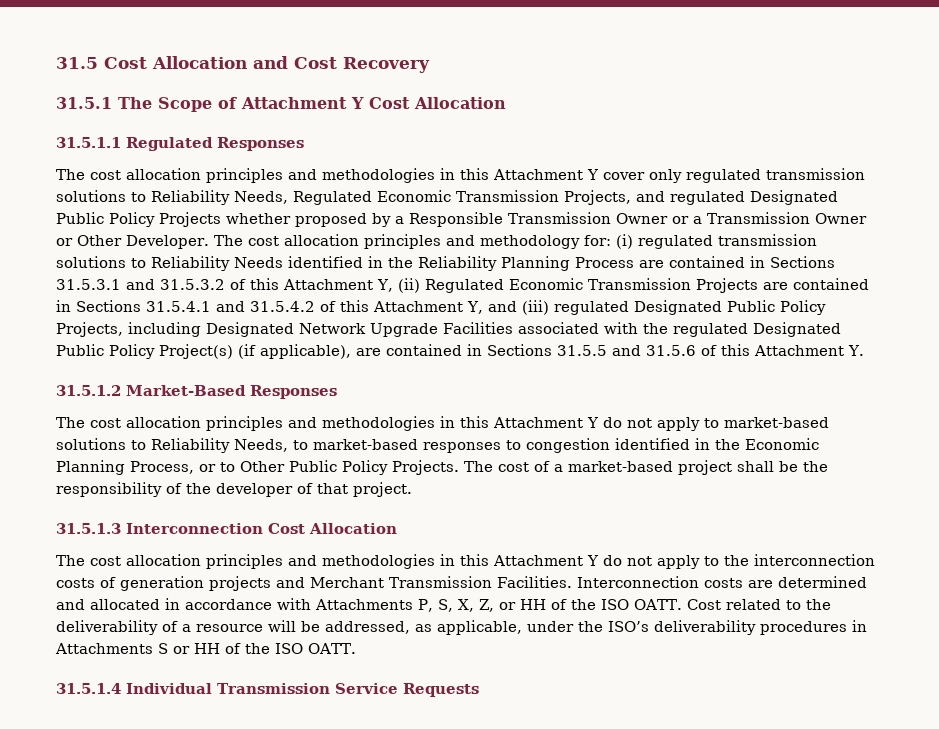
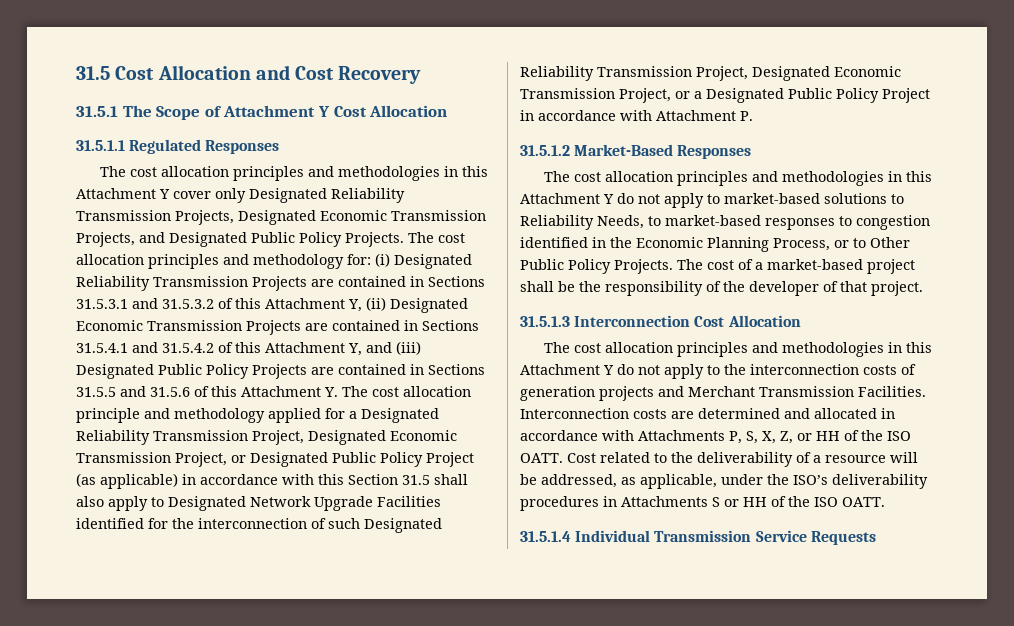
[686,168,865,183] [56,190,372,205] regulated transmission solutions to Reliability Needs, Regulated -> [249,188,405,203] [76,210,316,225] Designated Reliability Transmission Projects, Designated
[670,190,838,205] [56,212,867,227] [56,235,209,249] regulated Designated Public Policy Projects whether proposed by a Responsible Transmission Owner or a Transmission Owner or Other Developer. -> [169,232,404,247] Designated Public Policy Projects.
[637,234,817,249] [56,256,634,271] regulated transmission solutions to Reliability Needs identified in the Reliability Planning Process -> [394,254,472,269] [76,276,307,291] Designated Reliability Transmission Projects
[424,279,504,293] Regulated -> [390,298,468,313] Designated
[553,300,826,315] [56,322,841,337] [56,344,351,359] regulated Designated Public Policy Projects, including Designated Network Upgrade Facilities associated with the regulated Designated Public Policy Project(s) (if applicable), -> [76,364,307,379] Designated Public Policy Projects
(864, 350) none -> [342,386,471,397] [76,408,439,423] [76,430,457,445] [76,452,474,467] [76,473,468,489] [76,496,441,511] [76,518,442,533] [520,66,901,81] [520,88,930,103] [520,110,753,121] The cost allocation principle and methodology applied for a Designated Reliability Transmission Project, Designated Economic Transmission Project, or Designated Public Policy Project (as applicable) in accordance with this Section 31.5 shall also apply to Designated Network Upgrade Facilities identified for the interconnection of such Designated Reliability Transmission Project, Designated Economic Transmission Project, or a Designated Public Policy Project in accordance with Attachment P.

